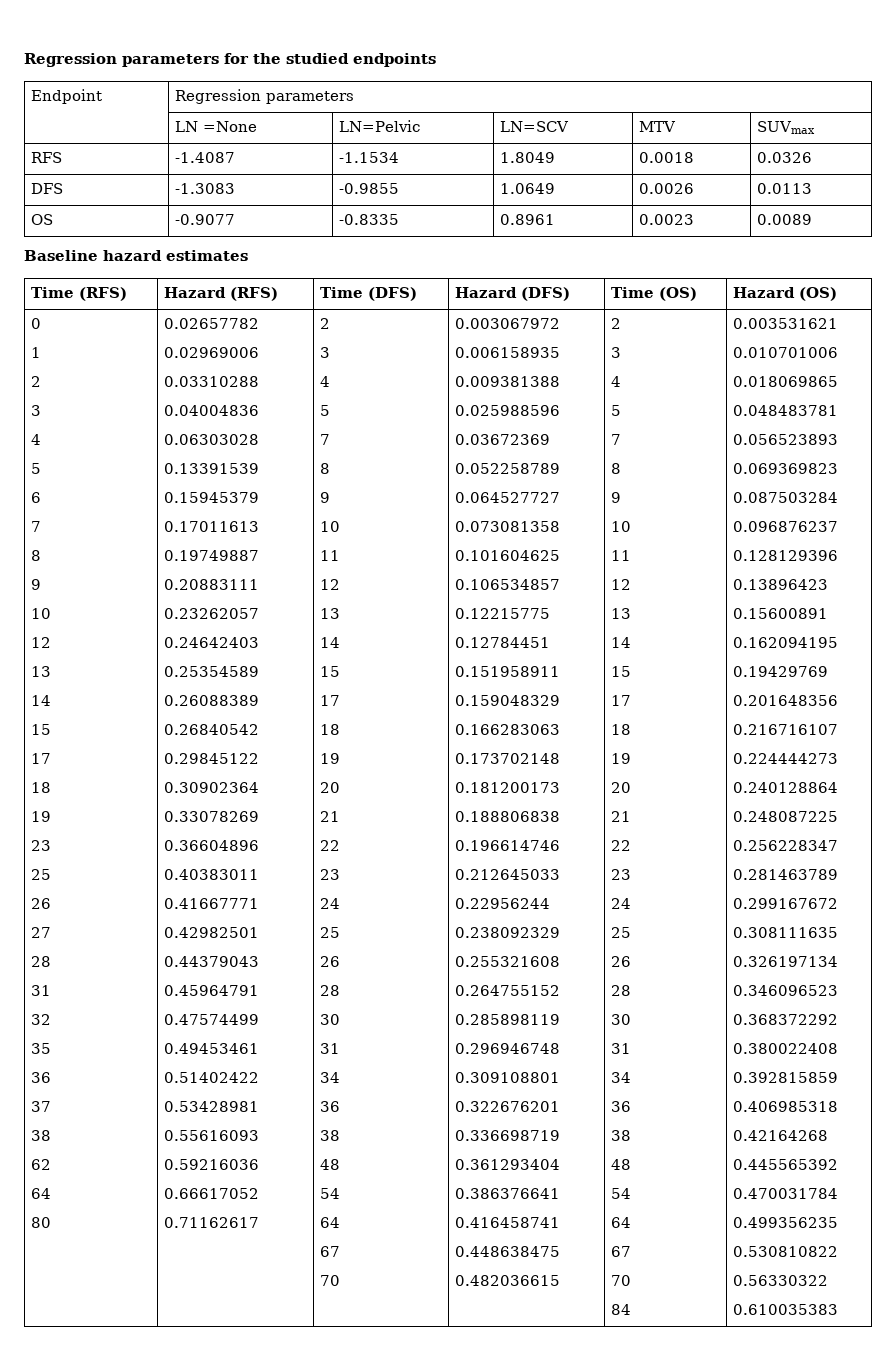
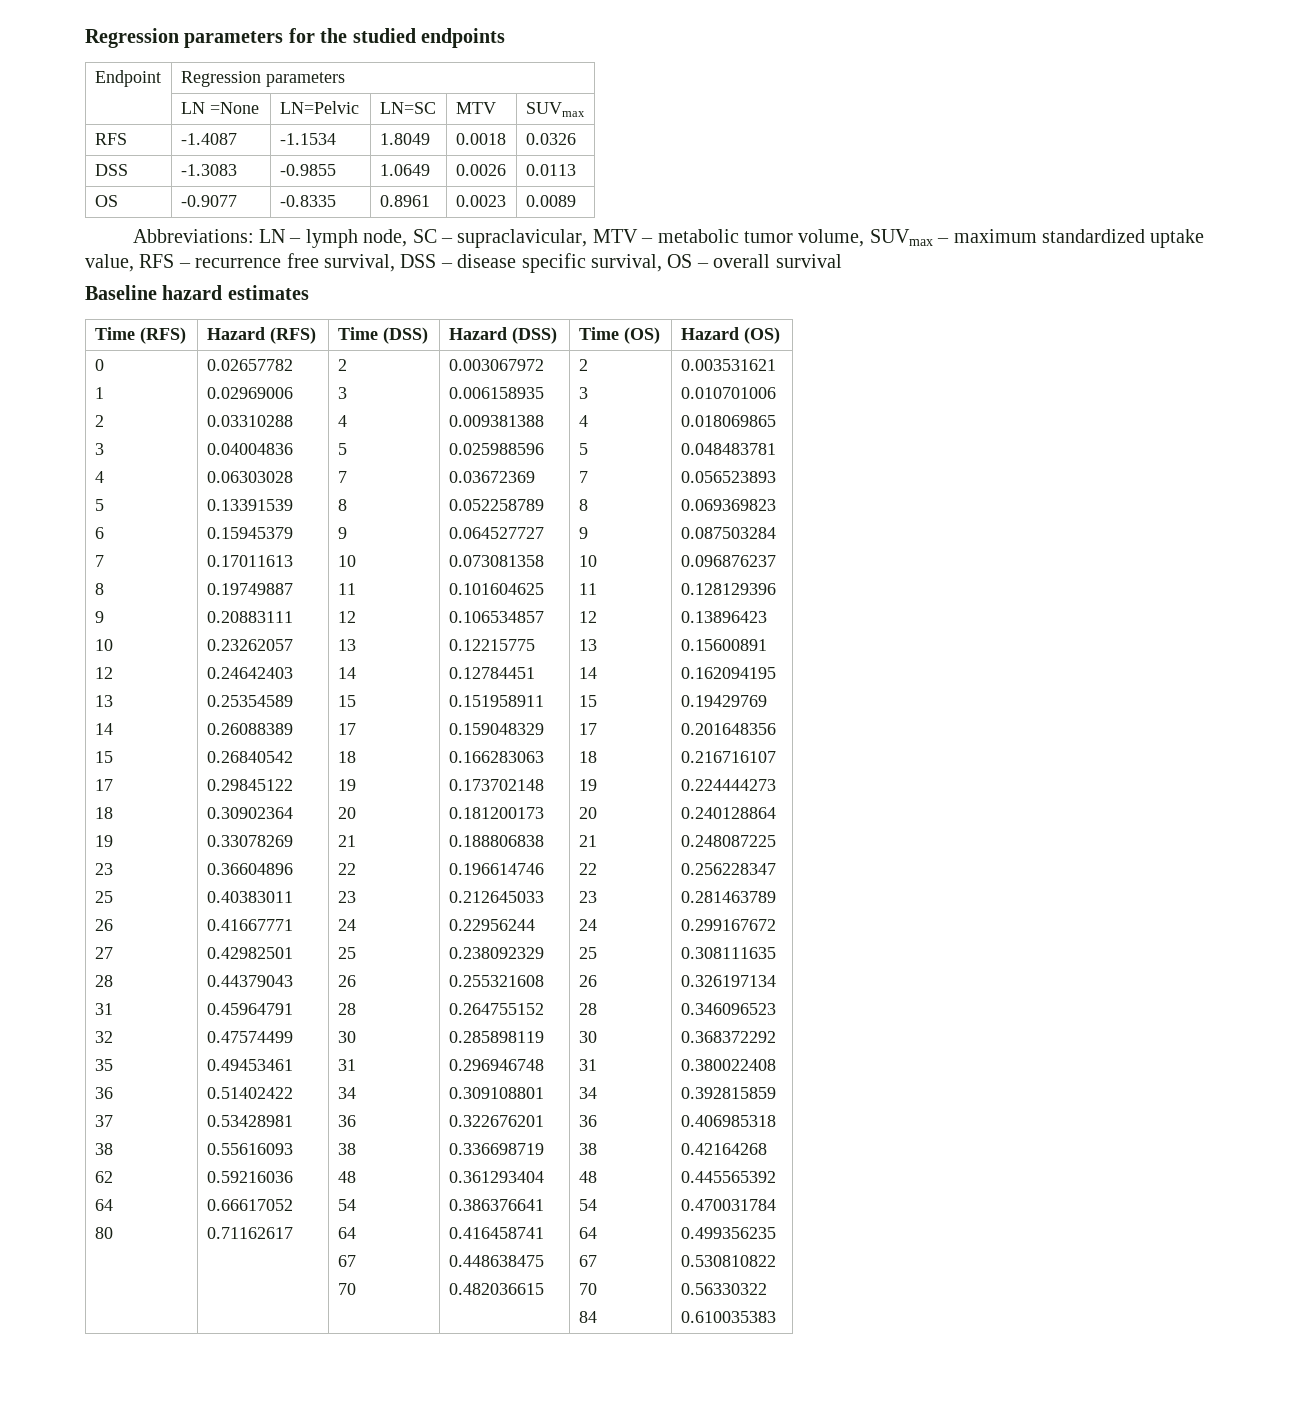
[499,121,569,132] LN=SCV -> [379,102,436,114] LN=SC
[30,183,63,194] DFS -> [94,164,128,176] DSS
(812, 219) none -> [132,229,1205,248] [85,253,842,273] // Abbreviations: LN – lymph node, SC – supraclavicular, MTV – metabolic tumor volume, SUVmax – maximum standardized uptake value, RFS – recurrence free survival, DSS – disease specific survival, OS – overall survival
[367,287,417,301] [454,287,570,301] (DFS) | Hazard (DFS) -> [382,327,428,344] [448,327,557,344] (DSS) | Hazard (DSS)

